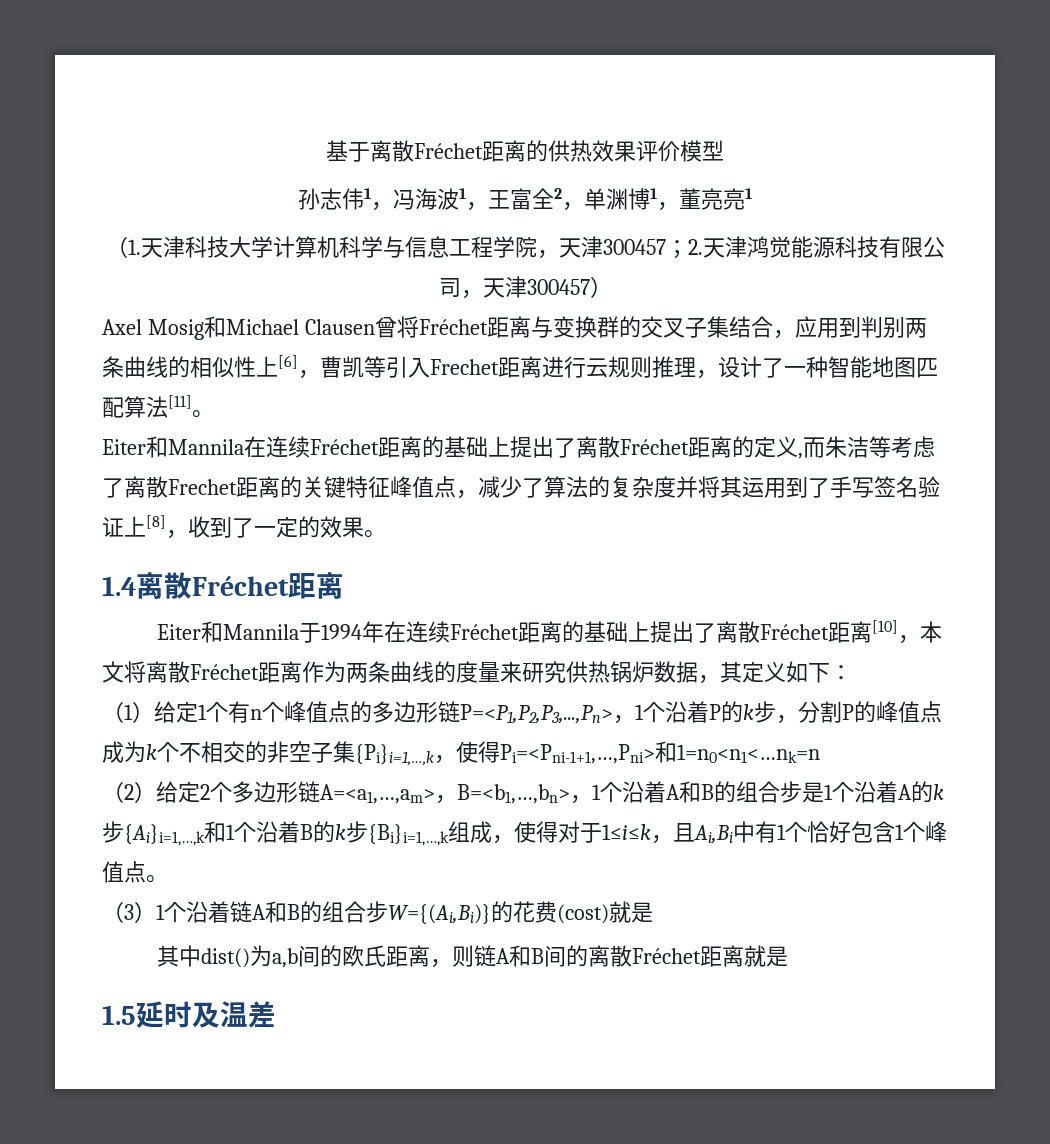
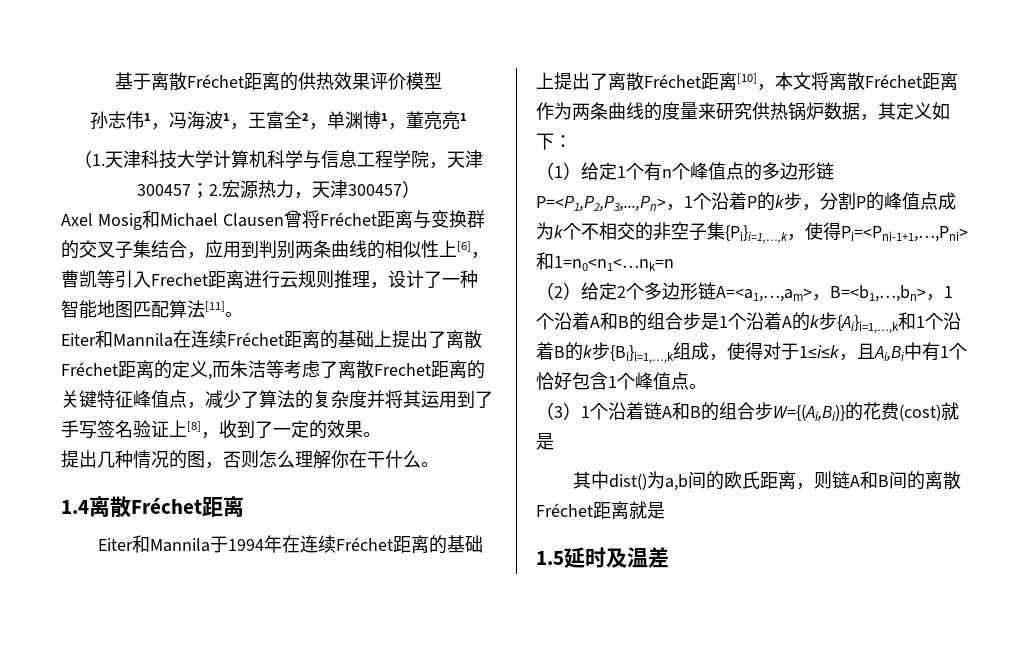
[702,236,945,258] [438,278,461,297] 天津鸿觉能源科技有限公司 -> [221,180,294,199] 宏源热力
(386, 534) none -> [61,450,439,469] // 提出几种情况的图，否则怎么理解你在干什么。

